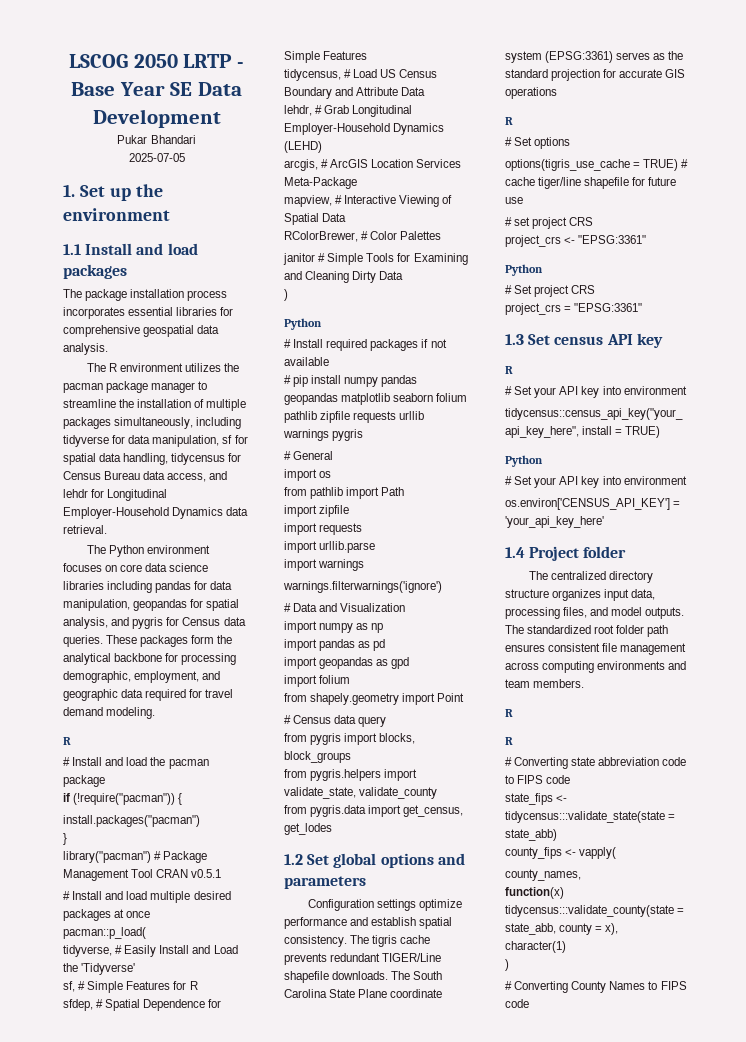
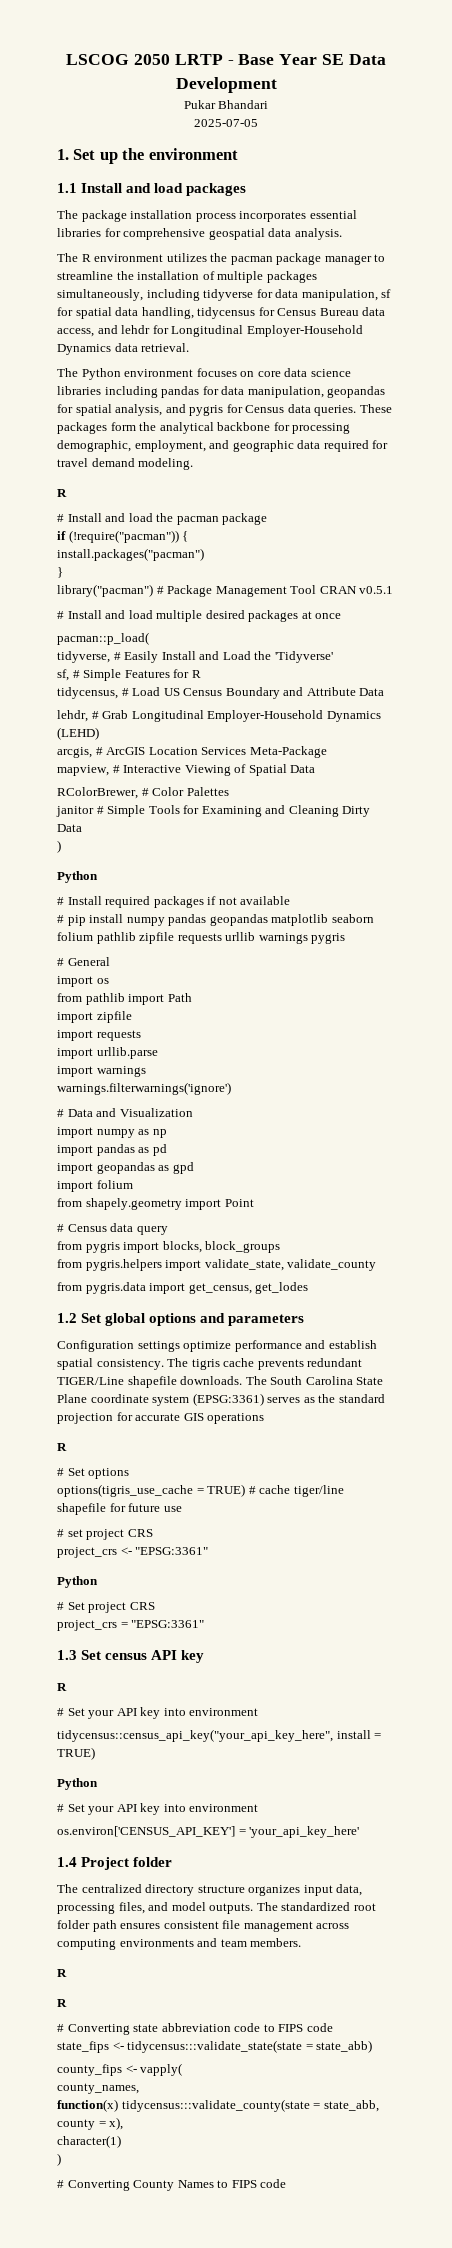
[63,999,222,1011] [284,51,368,63] // sfdep, # Spatial Dependence for Simple Features -> (201, 674) none

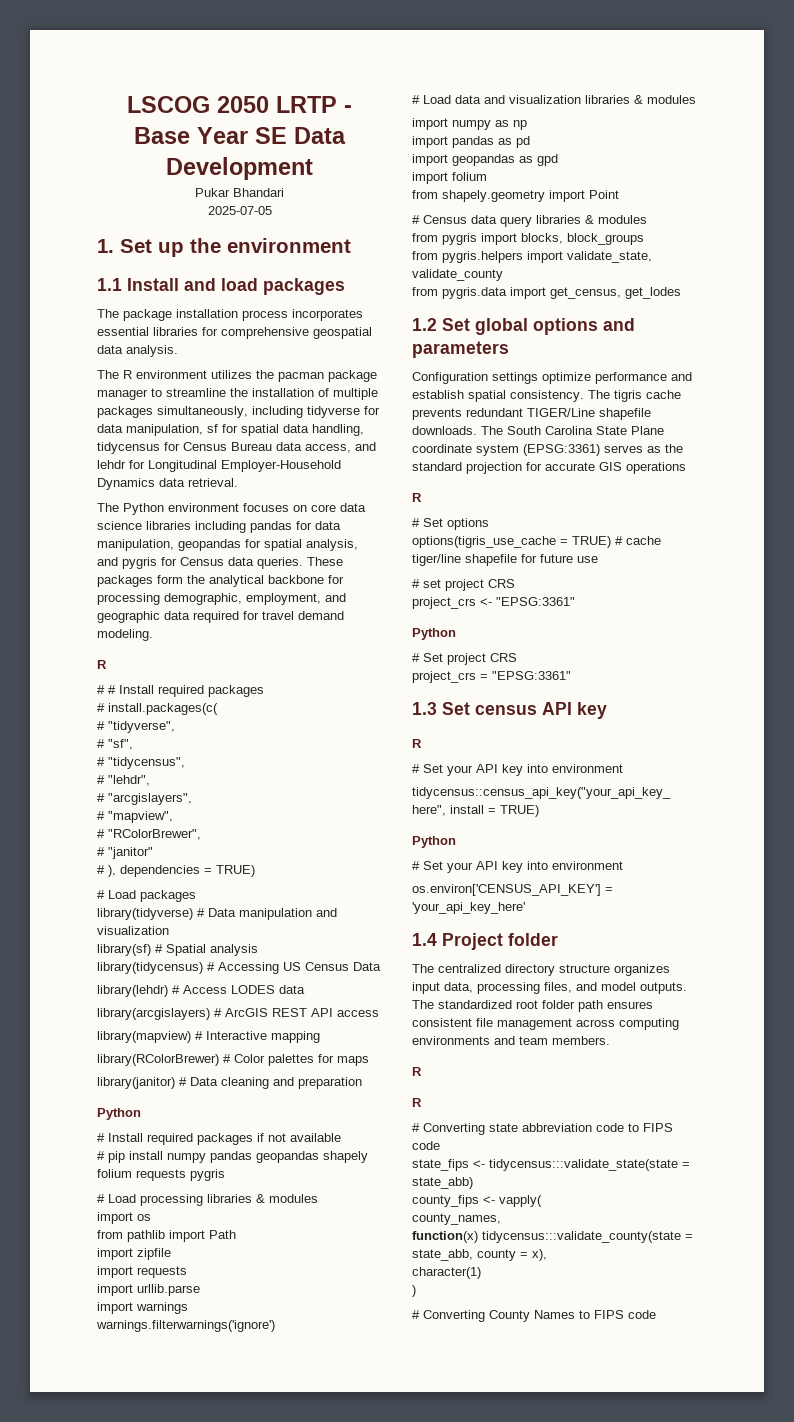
[67,513,268,525] [57,530,189,543] [57,548,204,561] [57,567,63,578] [57,584,394,597] [57,610,342,622] [57,632,149,645] [57,651,333,663] [57,669,201,681] [57,687,385,699] [57,710,381,722] [57,727,99,740] [57,746,327,758] [57,764,316,776] [57,787,229,799] [56,805,371,817] [57,824,82,832] [57,840,61,853] Install and load the pacman package // if (!require("pacman")) { // install.packages("pacman") // } // library("pacman") # Package Management Tool CRAN v0.5.1 // # Install and load multiple desired packages at once // pacman::p_load( // tidyverse, # Easily Install and Load the 'Tidyverse' // sf, # Simple Features for R // tidycensus, # Load US Census Boundary and Attribute Data // lehdr, # Grab Longitudinal Employer-Household Dynamics (LEHD) // arcgis, # ArcGIS Location Services Meta-Package // mapview, # Interactive Viewing of Spatial Data // RColorBrewer, # Color Palettes // janitor # Simple Tools for Examining and Cleaning Dirty Data // ) -> [108,685,264,697] [97,703,218,715] [97,721,175,733] [97,739,133,750] [97,757,185,769] [97,775,150,786] [97,793,192,805] [97,811,173,823] [97,829,201,840] [97,847,153,859] [97,865,255,877] [97,890,196,902] [97,908,337,920] [97,926,169,935] [97,944,258,956] [97,962,381,974] [97,985,305,997] [97,1008,379,1020] [97,1031,320,1043] [97,1054,369,1066] [97,1077,362,1089] # Install required packages // # install.packages(c( // # "tidyverse", // # "sf", // # "tidycensus", // # "lehdr", // # "arcgislayers", // # "mapview", // # "RColorBrewer", // # "janitor" // # ), dependencies = TRUE) // # Load packages // library(tidyverse) # Data manipulation and visualization // library(sf) # Spatial analysis // library(tidycensus) # Accessing US Census Data // library(lehdr) # Access LODES data // library(arcgislayers) # ArcGIS REST API access // library(mapview) # Interactive mapping // library(RColorBrewer) # Color palettes for maps // library(janitor) # Data cleaning and preparation
[271,914,374,926] [57,932,346,944] [57,957,110,966] matplotlib seaborn folium pathlib zipfile requests urllib warnings pygris // # General -> [323,1151,368,1163] [97,1169,225,1181] [97,1194,318,1206] shapely folium requests pygris // # Load processing libraries & modules
[67,1108,193,1117] Data and Visualization -> [423,95,696,104] Load data and visualization libraries & modules
(168, 1230) none -> [536,215,647,224] libraries & modules

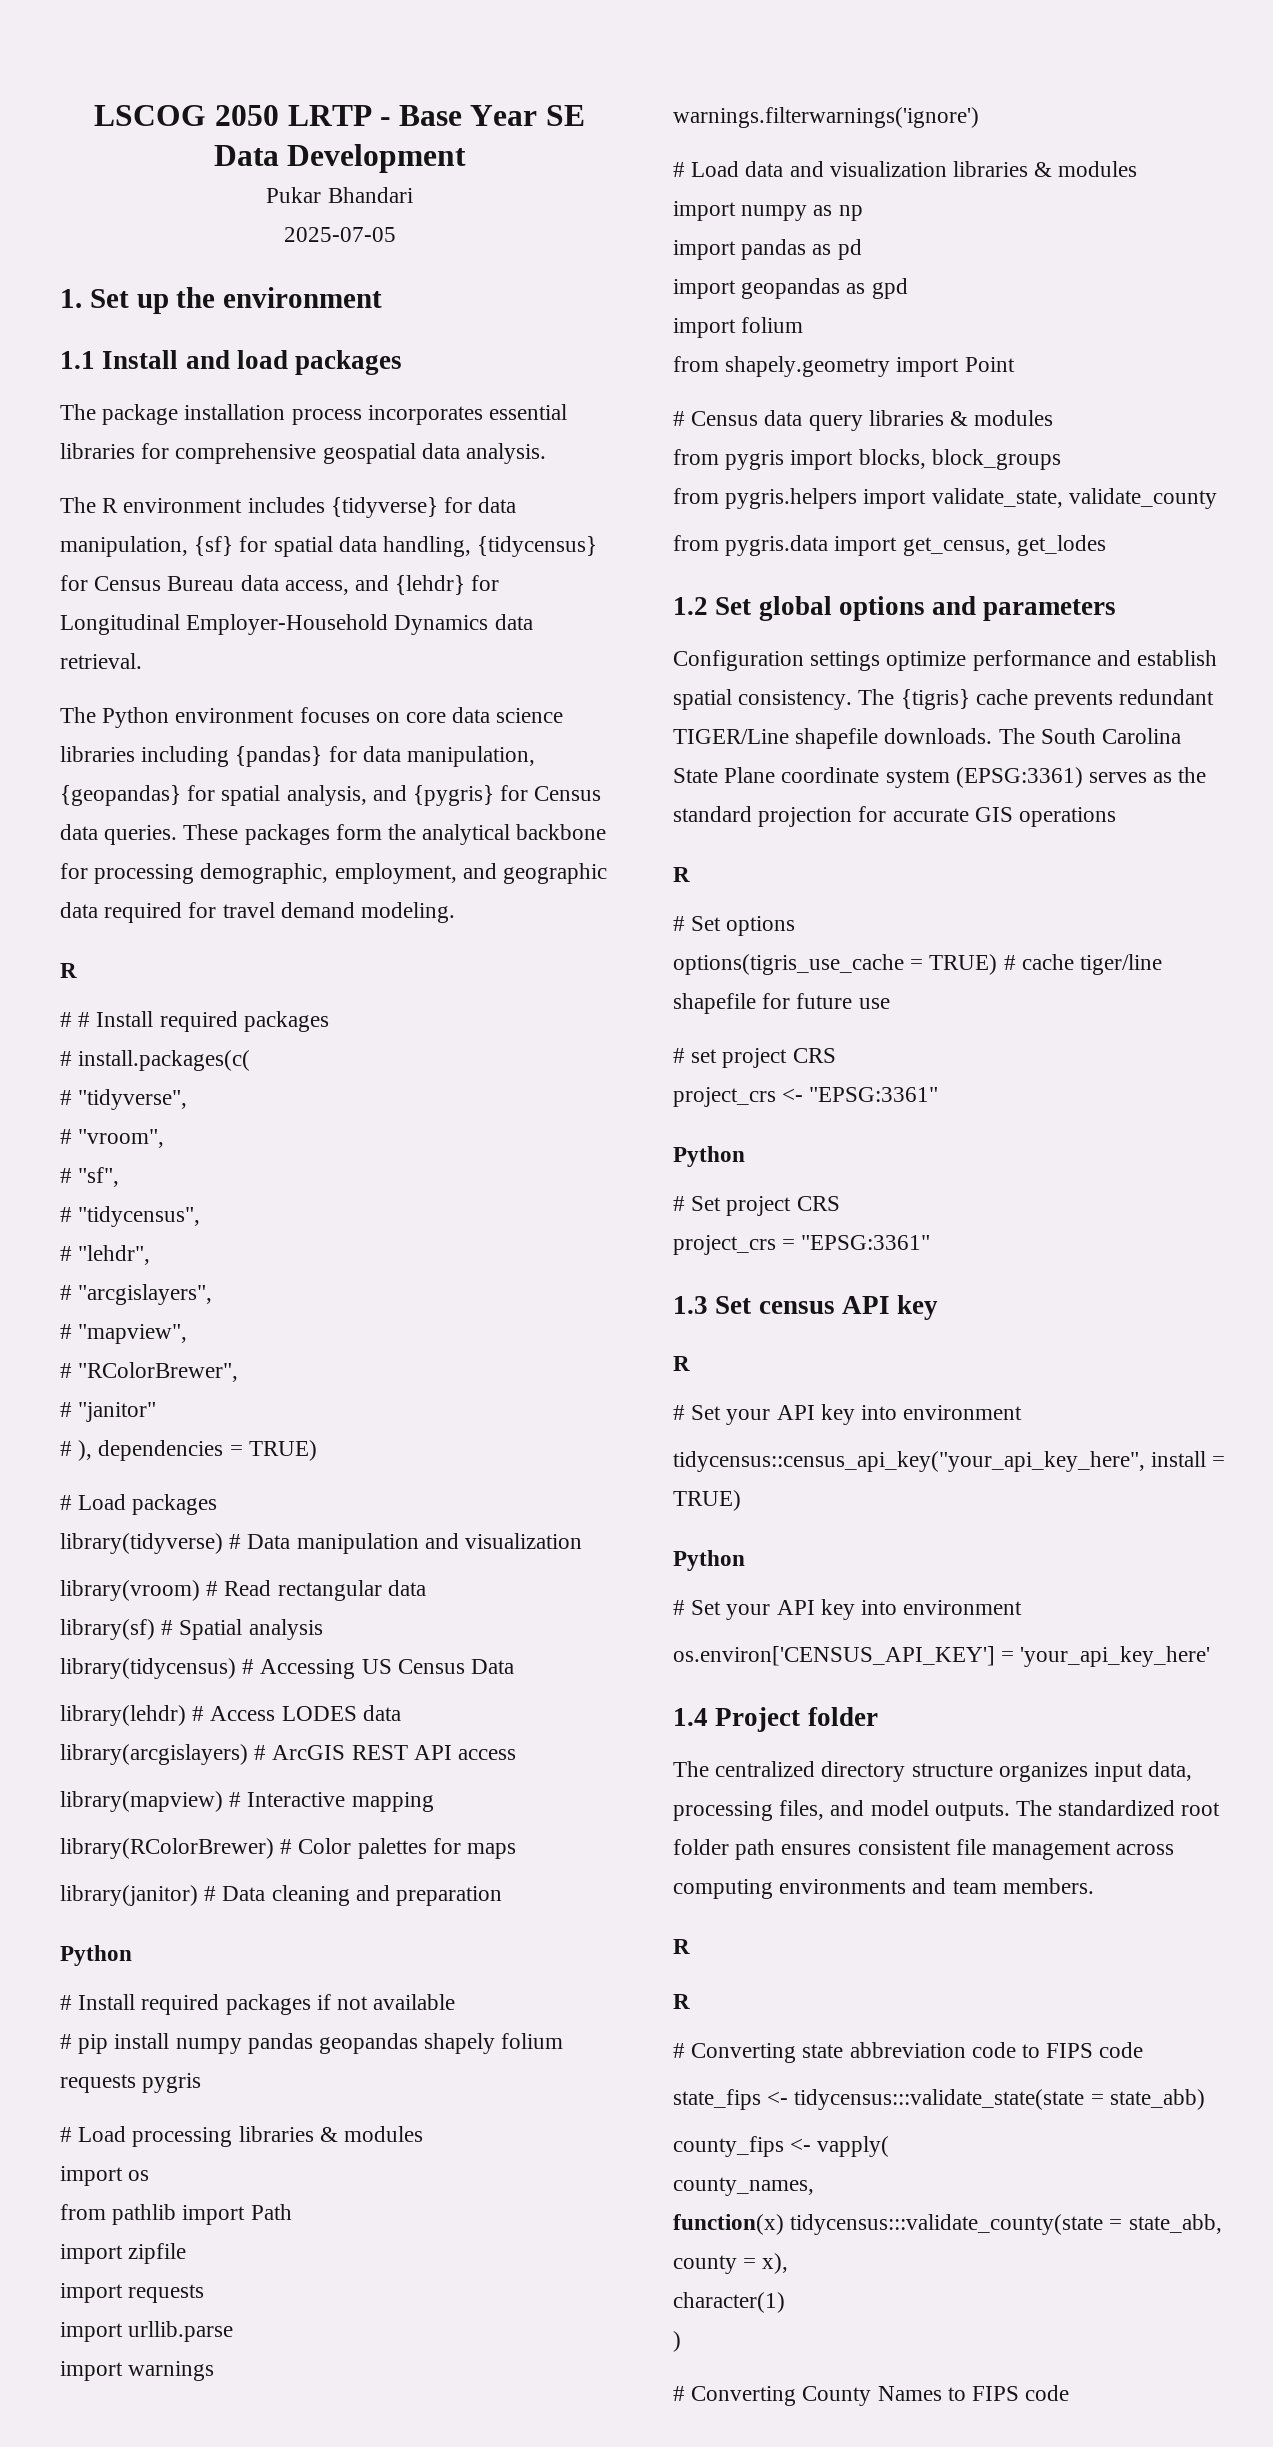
[211,370,377,382] [97,388,378,400] [97,406,380,418] [97,424,218,436] utilizes the pacman package manager to streamline the installation of multiple packages simultaneously, including tidyverse for data manipulation, sf -> [247,497,517,518] [60,536,234,557] includes {tidyverse} for data manipulation, {sf}
[97,442,160,454] tidycensus -> [477,536,598,557] {tidycensus}
[97,460,126,469] lehdr -> [395,575,466,595] {lehdr}
[250,521,341,533] [97,539,241,551] pandas for data manipulation, geopandas -> [235,746,536,767] [60,785,181,806] {pandas} for data manipulation, {geopandas}
[122,557,157,569] pygris -> [413,785,495,806] {pygris}
(175, 727) none -> [60,1129,165,1148] // # "vroom",
(169, 930) none -> [60,1580,426,1601] // library(vroom) # Read rectangular data
[614,390,642,402] tigris -> [900,689,970,710] {tigris}

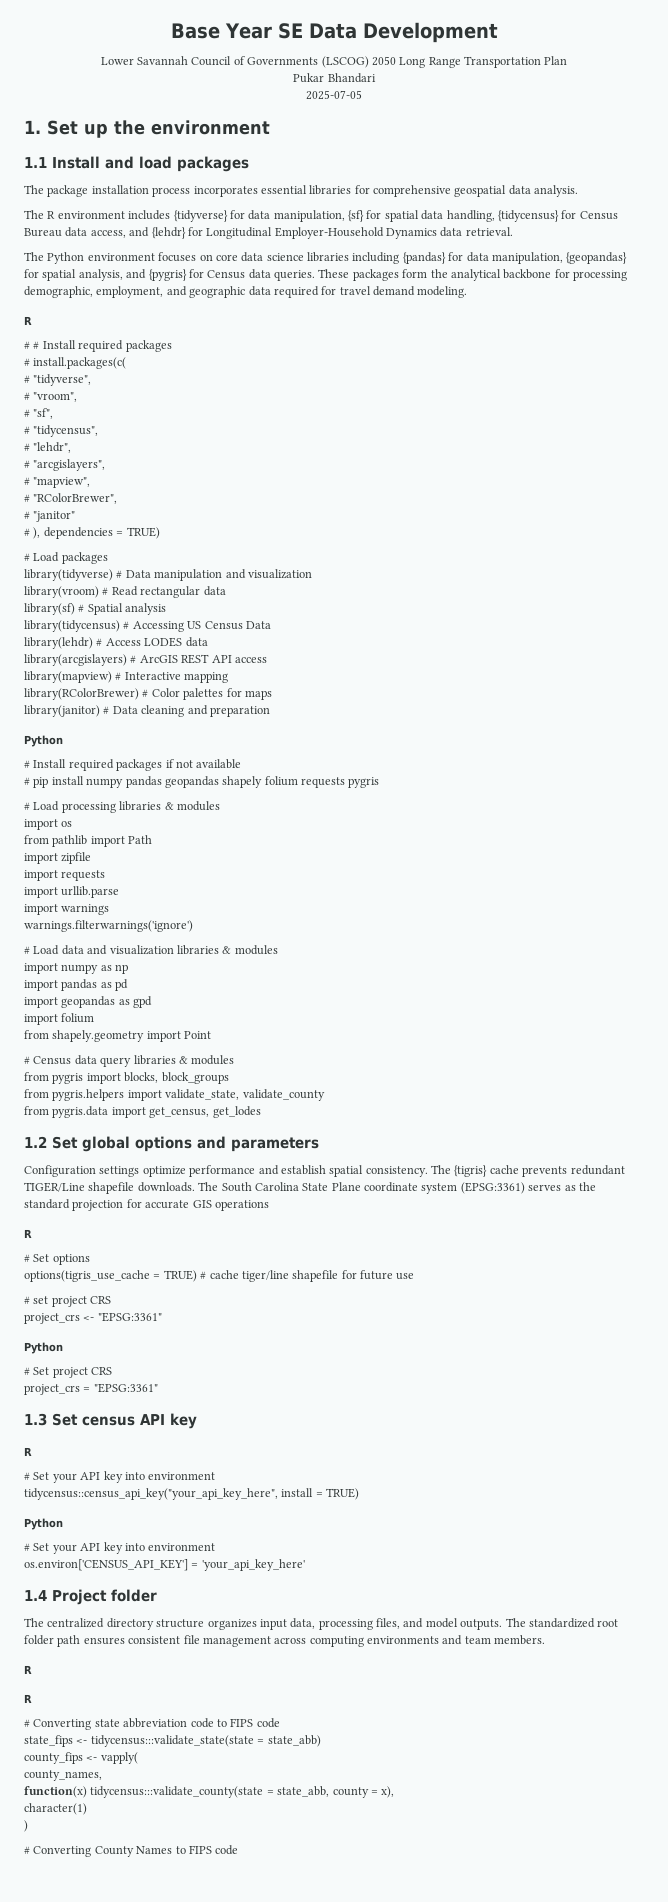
[94,105,390,126] LSCOG 2050 LRTP - -> (170, 31) none
(467, 158) none -> [100,56,568,68] // Lower Savannah Council of Governments (LSCOG) 2050 Long Range Transportation Plan

